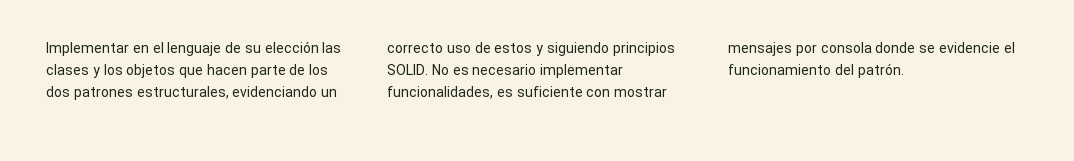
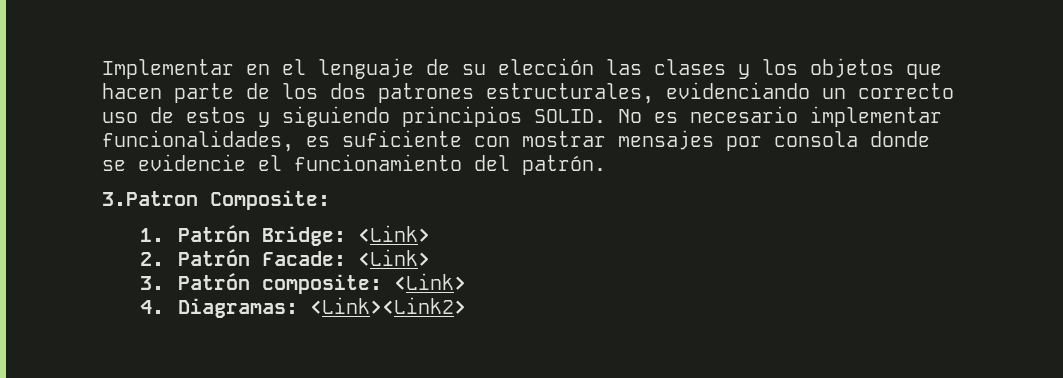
(904, 70) none -> [102,190,330,210] [140,225,431,246] [140,249,431,266] [140,273,467,294] [140,297,467,318] // 3.Patron Composite: // 1. Patrón Bridge: <Link> // 2. Patrón Facade: <Link> // 3. Patrón composite: <Link> // 4. Diagramas: <Link><Link2>

